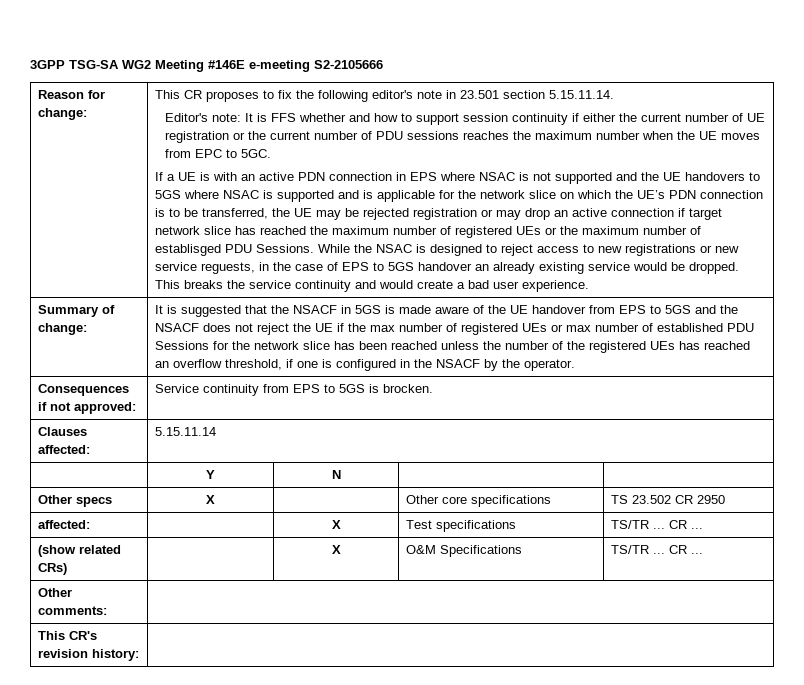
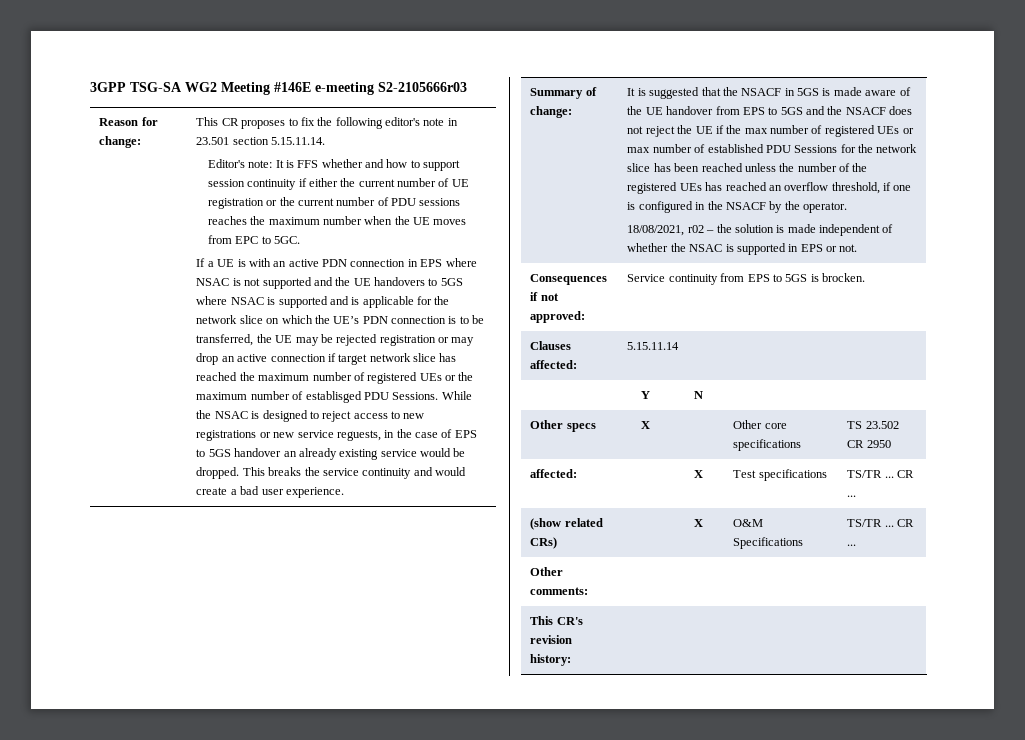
[314,60,383,69] S2-2105666 -> [378,82,467,92] S2-2105666r03
(576, 365) none -> [627,224,894,236] [627,243,858,255] // 18/08/2021, r02 – the solution is made independent of whether the NSAC is supported in EPS or not.

